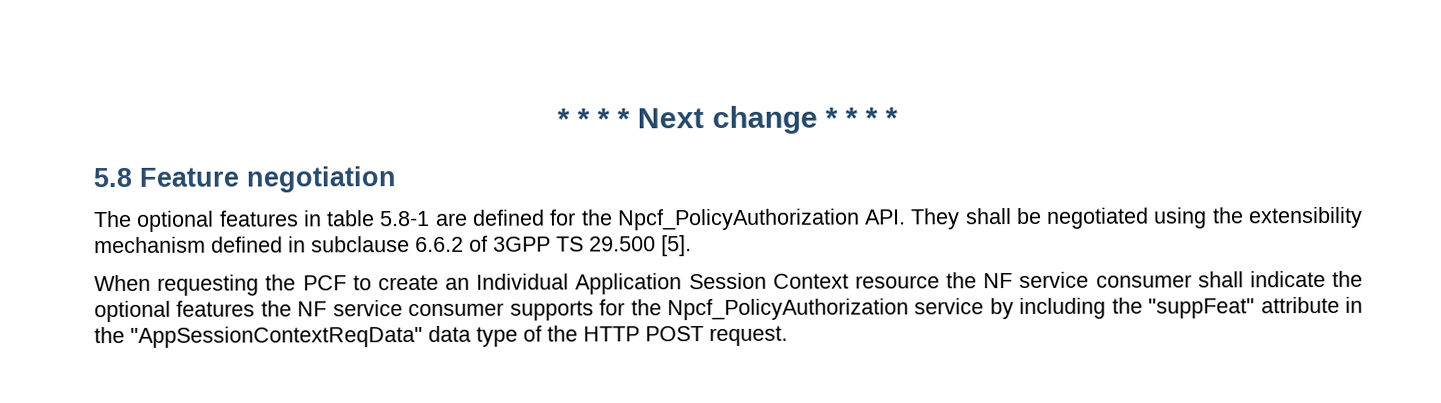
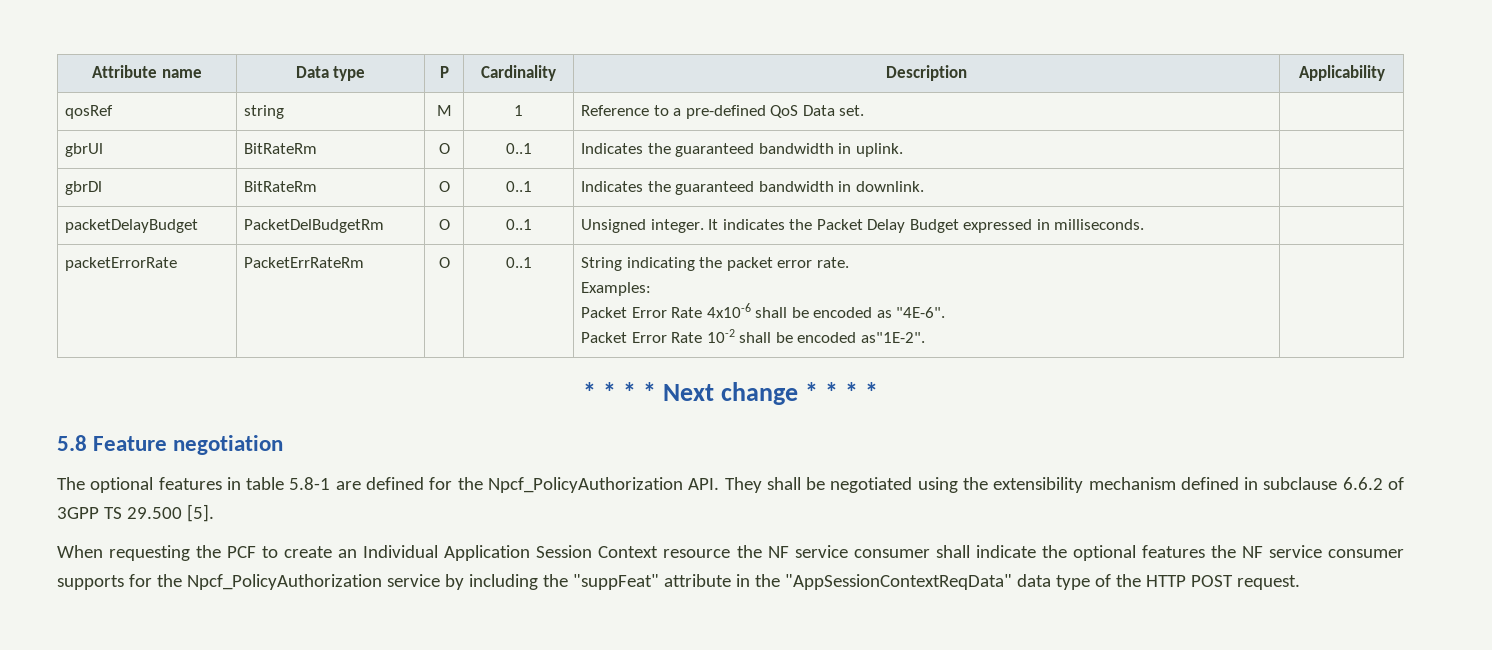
(557, 118) none -> [92,65,202,78] [295,66,366,81] [439,66,449,78] [481,65,556,81] [886,65,967,81] [1298,65,1385,81] [65,105,114,119] [244,105,285,119] [436,105,452,116] [514,105,523,116] [581,105,865,119] [65,143,104,157] [244,143,318,154] [438,143,450,154] [505,143,532,154] [581,143,903,157] [65,181,103,195] [244,181,318,192] [438,181,450,192] [505,181,532,192] [581,181,924,195] [65,219,199,233] [244,219,385,233] [438,219,450,230] [505,219,532,230] [581,219,1144,233] [65,257,178,271] [244,257,365,268] [438,257,450,268] [505,257,532,268] [581,257,849,271] [581,282,652,296] [581,303,946,318] [581,329,925,343] Attribute name | Data type | P | Cardinality | Description | Applicability // qosRef | string | M | 1 | Reference to a pre-defined QoS Data set. | // gbrUl | BitRateRm | O | 0..1 | Indicates the guaranteed bandwidth in uplink. | // gbrDl | BitRateRm | O | 0..1 | Indicates the guaranteed bandwidth in downlink. | // packetDelayBudget | PacketDelBudgetRm | O | 0..1 | Unsigned integer. It indicates the Packet Delay Budget expressed in milliseconds. | // packetErrorRate | PacketErrRateRm | O | 0..1 | String indicating the packet error rate. // Examples: // Packet Error Rate 4x10-6 shall be encoded as "4E-6". // Packet Error Rate 10-2 shall be encoded as"1E-2". | //

